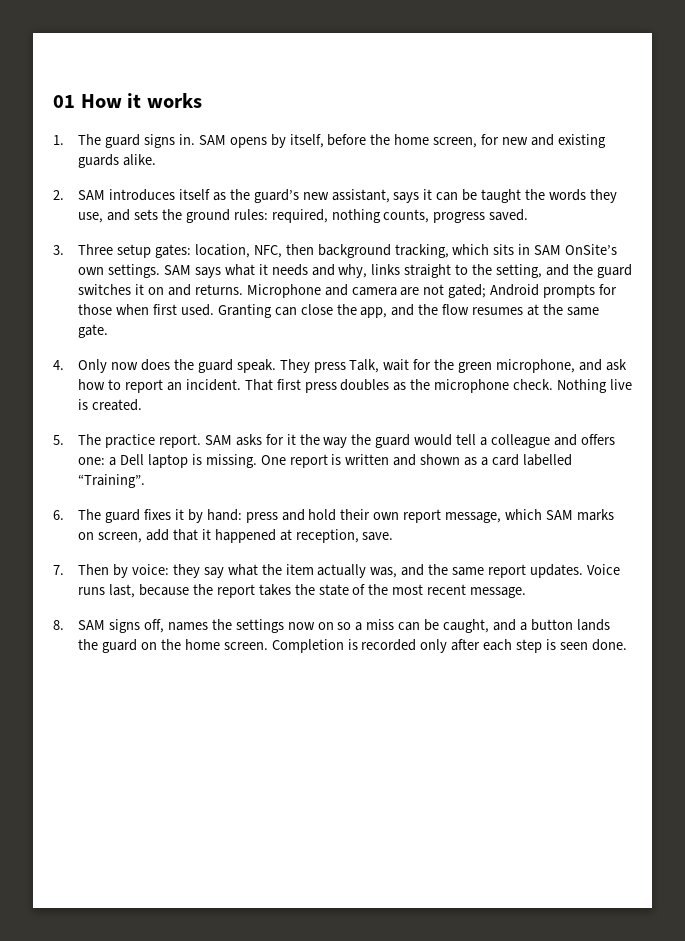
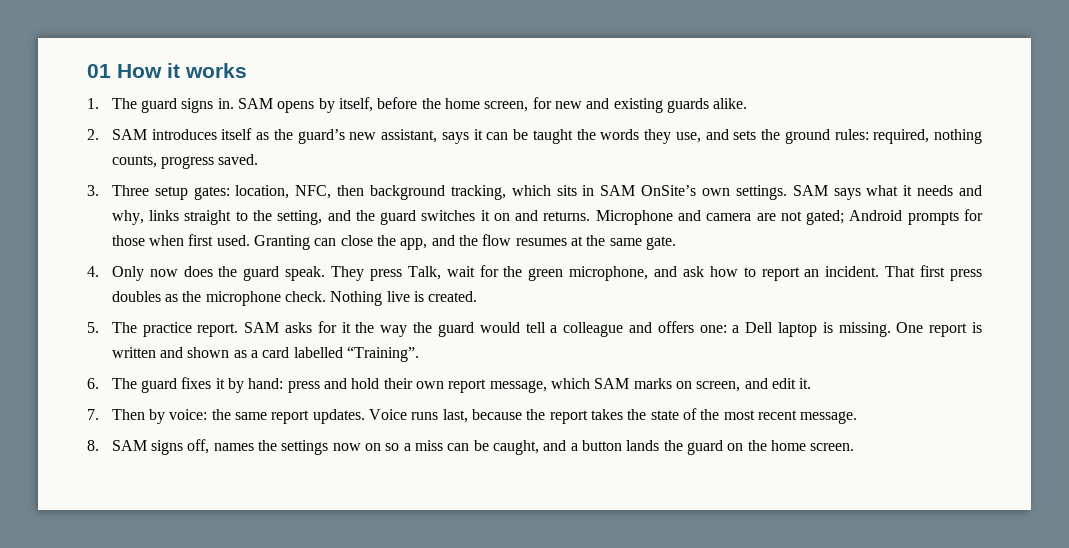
[145,529,394,543] [53,564,425,578] add that it happened at reception, save. // 7. Then by voice: they say what the item actually was, and -> [744,378,812,389] [87,409,208,424] and edit it. // 7. Then by voice:
[271,639,627,653] Completion is recorded only after each step is seen done. -> (855, 447) none

